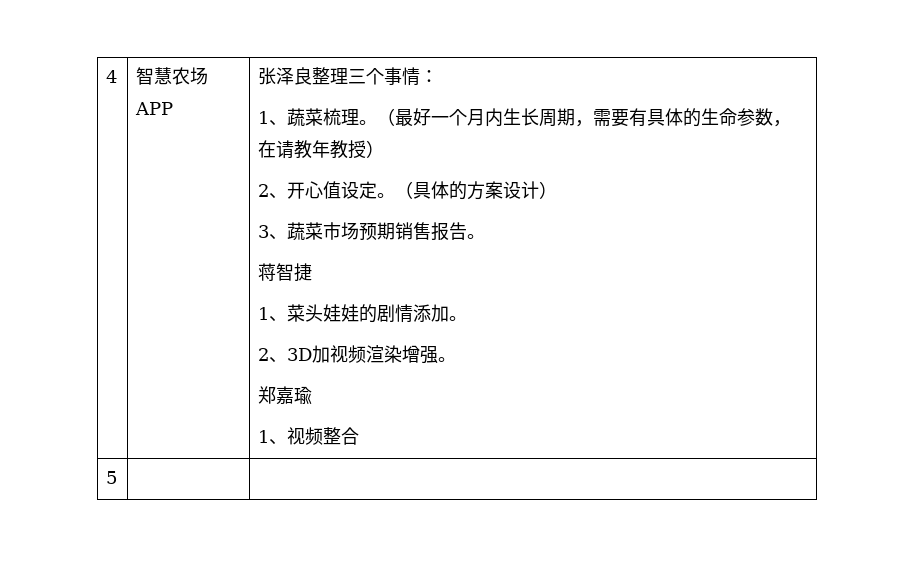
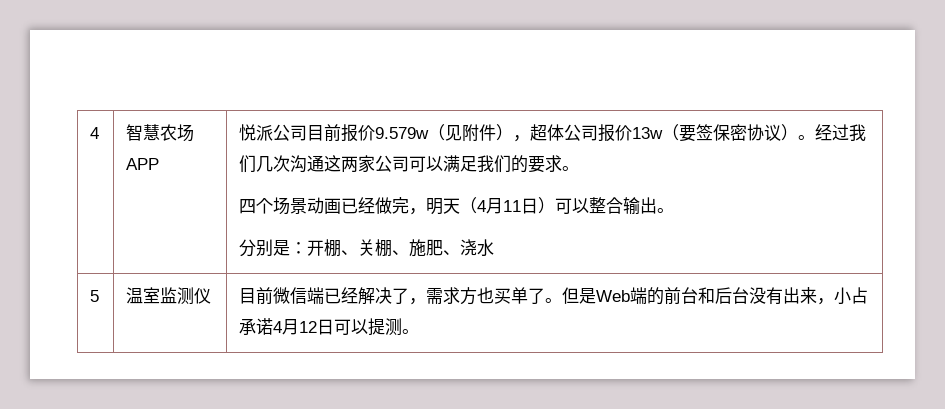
[258,67,439,86] [258,108,792,127] [258,140,385,159] [258,181,558,200] [258,222,486,241] [258,263,313,282] [258,304,468,323] [258,345,457,364] [258,386,313,404] [258,427,360,445] [106,471,118,484] 张泽良整理三个事情： // 1、蔬菜梳理。（最好一个月内生长周期，需要有具体的生命参数，在请教年教授） // 2、开心值设定。（具体的方案设计） // 3、蔬菜市场预期销售报告。 // 蒋智捷 // 1、菜头娃娃的剧情添加。 // 2、3D加视频渲染增强。 // 郑嘉瑜 // 1、视频整合 // 5 | | -> [239,124,867,142] [239,155,580,173] [239,197,675,215] [239,239,495,257] [90,290,100,302] [126,287,212,305] [239,287,869,305] [239,318,420,336] 悦派公司目前报价9.579w（见附件），超体公司报价13w（要签保密协议）。经过我们几次沟通这两家公司可以满足我们的要求。 // 四个场景动画已经做完，明天（4月11日）可以整合输出。 // 分别是：开棚、关棚、施肥、浇水 // 5 | 温室监测仪 | 目前微信端已经解决了，需求方也买单了。但是Web端的前台和后台没有出来，小占承诺4月12日可以提测。

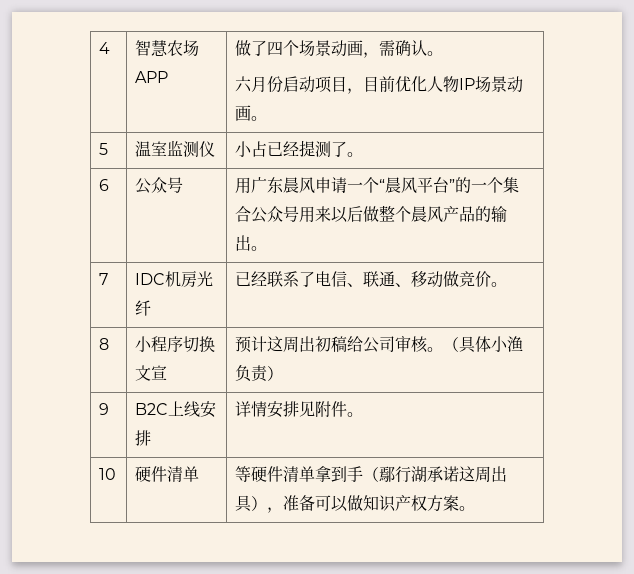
[239,124,867,142] [239,155,580,173] [239,197,675,215] [239,239,495,257] [90,290,100,302] [126,287,212,305] [239,287,869,305] [239,318,403,336] 悦派公司目前报价9.579w（见附件），超体公司报价13w（要签保密协议）。经过我们几次沟通这两家公司可以满足我们的要求。 // 四个场景动画已经做完，明天（4月11日）可以整合输出。 // 分别是：开棚、关棚、施肥、浇水 // 5 | 温室监测仪 | 目前微信端已经解决了，需求方也买单了。但是Web端的前台和后台没有出来，小占承诺4月12日可以提测 -> [235,40,444,58] [235,76,524,94] [235,105,268,121] [99,143,109,155] [135,140,216,157] [235,140,364,157] [99,179,110,191] [135,177,184,194] [235,177,520,194] [235,205,508,223] [235,235,268,251] [99,273,109,285] [135,271,214,288] [135,300,152,316] [235,271,508,288] [99,338,110,350] [135,336,216,353] [135,365,168,381] [235,335,524,353] [235,365,284,382] [99,403,110,415] [135,401,217,418] [135,430,152,446] [235,401,364,418] [99,468,117,480] [135,466,200,482] [235,466,508,483] [235,495,460,513] 做了四个场景动画，需确认。 // 六月份启动项目，目前优化人物IP场景动画。 // 5 | 温室监测仪 | 小占已经提测了。 // 6 | 公众号 | 用广东晨风申请一个“晨风平台”的一个集合公众号用来以后做整个晨风产品的输出。 // 7 | IDC机房光纤 | 已经联系了电信、联通、移动做竞价。 // 8 | 小程序切换文宣 | 预计这周出初稿给公司审核。（具体小渔负责） // 9 | B2C上线安排 | 详情安排见附件。 // 10 | 硬件清单 | 等硬件清单拿到手（鄢行湖承诺这周出具），准备可以做知识产权方案

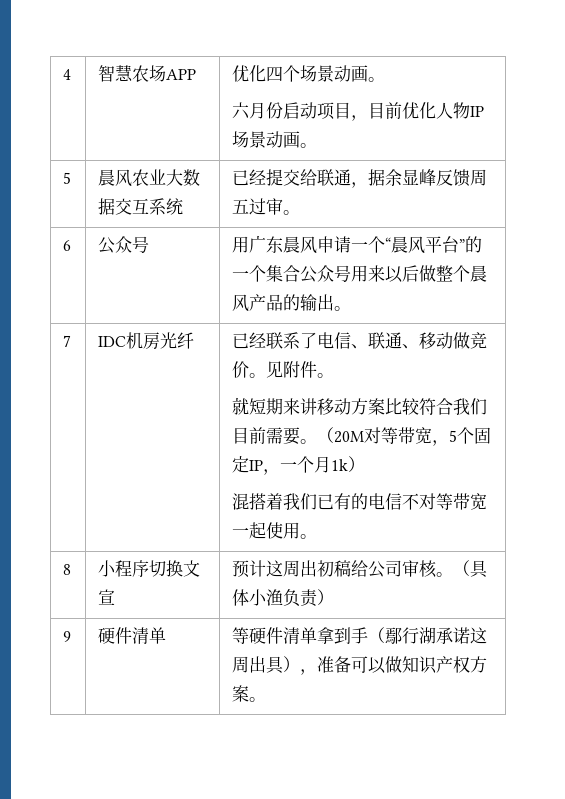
[235,40,268,56] 做了 -> [232,65,267,82] 优化
[363,40,428,58] ，需确认 -> (369, 73) none
[135,140,216,157] [235,140,348,157] 温室监测仪 | 小占已经提测了 -> [98,169,201,187] [98,198,184,215] [232,169,488,188] [232,198,284,215] 晨风农业大数据交互系统 | 已经提交给联通，据余显峰反馈周五过审
(508, 284) none -> [266,361,335,378] [232,397,488,415] [232,427,492,446] [232,456,366,475] [232,493,488,510] [232,522,318,539] 见附件。 // 就短期来讲移动方案比较符合我们目前需要。（20M对等带宽，5个固定IP，一个月1k） // 混搭着我们已有的电信不对等带宽一起使用。
[135,401,217,418] [135,430,152,446] [235,401,364,418] [99,468,117,480] | B2C上线安排 | 详情安排见附件。 // 10 -> (72, 636) none

